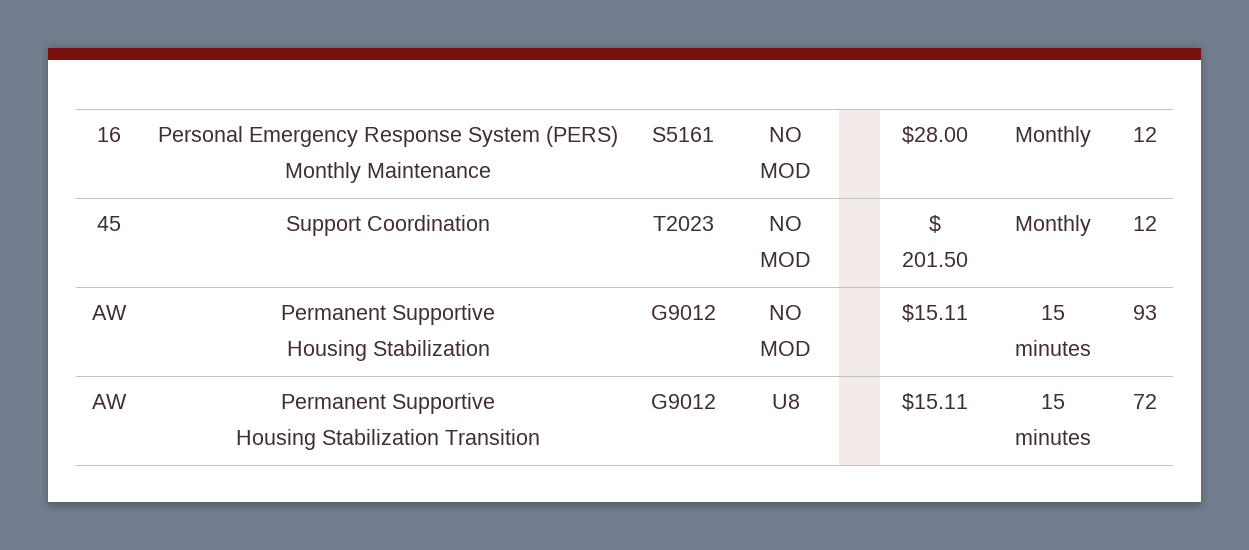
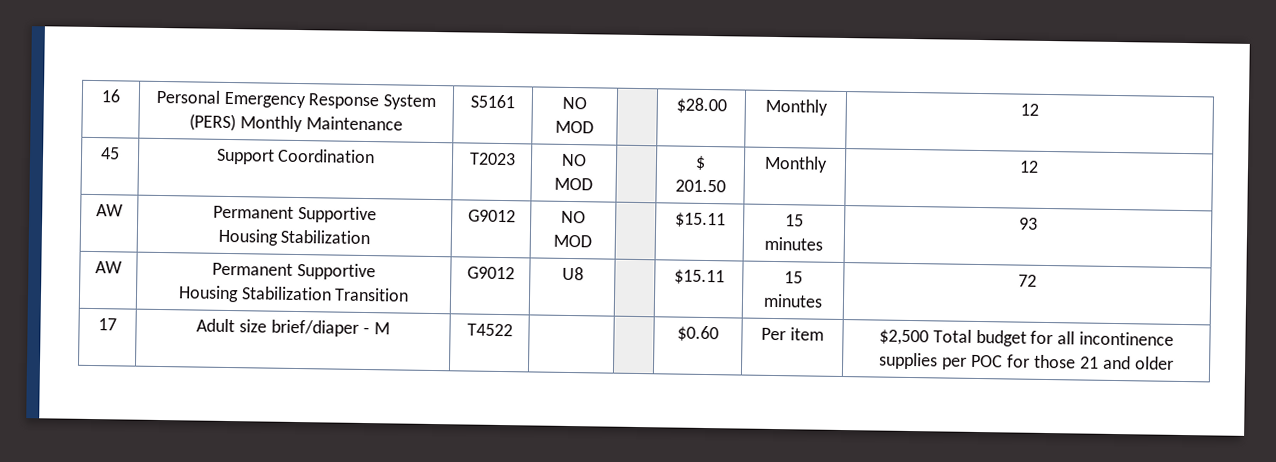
(1157, 401) none -> [98,318,117,331] [196,318,390,337] [466,323,513,337] [677,325,719,342] [761,327,824,341] [878,329,1175,347] [879,352,1174,370] // 17 | Adult size brief/diaper - M | T4522 | | | $0.60 | Per item | $2,500 Total budget for all incontinence supplies per POC for those 21 and older

